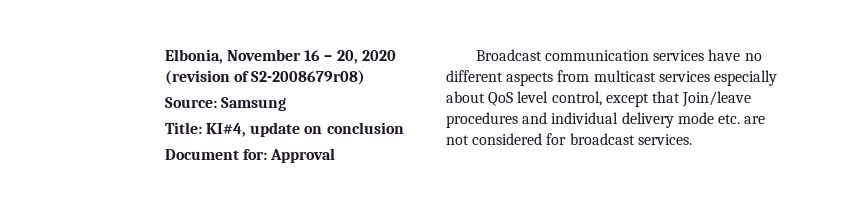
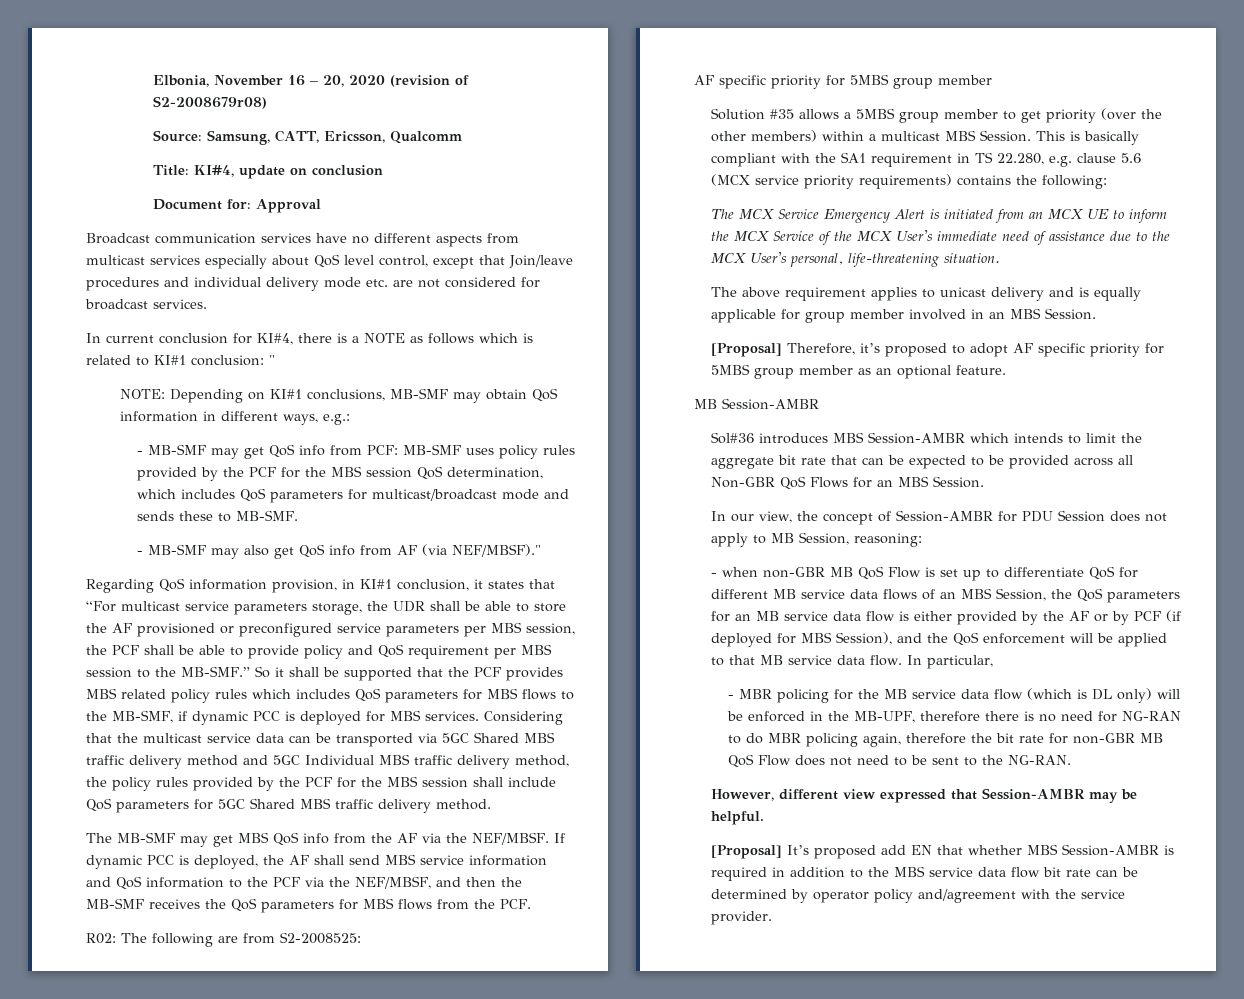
[221,97,287,111] Samsung -> [207,130,463,145] Samsung, CATT, Ericsson, Qualcomm
(692, 139) none -> [86,333,533,345] [86,355,275,366] [119,388,558,403] [119,411,350,425] [136,444,575,459] [136,466,543,481] [136,488,569,503] [136,510,298,522] [136,544,541,559] [86,578,555,593] [86,601,566,615] [86,622,575,637] [86,644,552,659] [86,666,563,681] [86,688,574,703] [86,710,563,725] [86,732,555,747] [86,754,569,769] [86,776,556,791] [86,798,491,813] [86,832,565,847] [86,854,547,869] [86,876,522,890] [86,898,531,913] [86,932,361,947] [694,74,992,89] [710,108,1162,123] [710,130,1139,145] [710,152,1141,167] [710,174,1107,189] [710,209,1167,223] [710,230,1170,245] [710,252,1000,267] [710,287,1141,301] [710,308,1096,323] [710,343,1164,357] [710,364,1006,379] [694,398,819,410] [710,432,1142,444] [710,455,1133,469] [710,476,984,490] [710,510,1167,525] [710,532,922,547] [710,566,1138,581] [710,588,1180,603] [710,610,1181,625] [710,632,1167,647] [710,655,993,669] [727,688,1180,703] [726,711,1181,723] [727,733,1163,747] [727,754,1071,768] [710,788,1137,803] [710,811,764,825] [710,844,1174,859] [710,866,1138,881] [710,889,1125,903] [710,911,772,925] // In current conclusion for KI#4, there is a NOTE as follows which is related to KI#1 conclusion: " // NOTE: Depending on KI#1 conclusions, MB-SMF may obtain QoS information in different ways, e.g.: // - MB-SMF may get QoS info from PCF: MB-SMF uses policy rules provided by the PCF for the MBS session QoS determination, which includes QoS parameters for multicast/broadcast mode and sends these to MB-SMF. // - MB-SMF may also get QoS info from AF (via NEF/MBSF)." // Regarding QoS information provision, in KI#1 conclusion, it states that “For multicast service parameters storage, the UDR shall be able to store the AF provisioned or preconfigured service parameters per MBS session, the PCF shall be able to provide policy and QoS requirement per MBS session to the MB-SMF.” So it shall be supported that the PCF provides MBS related policy rules which includes QoS parameters for MBS flows to the MB-SMF, if dynamic PCC is deployed for MBS services. Considering that the multicast service data can be transported via 5GC Shared MBS traffic delivery method and 5GC Individual MBS traffic delivery method, the policy rules provided by the PCF for the MBS session shall include QoS parameters for 5GC Shared MBS traffic delivery method. // The MB-SMF may get MBS QoS info from the AF via the NEF/MBSF. If dynamic PCC is deployed, the AF shall send MBS service information and QoS information to the PCF via the NEF/MBSF, and then the MB-SMF receives the QoS parameters for MBS flows from the PCF. // R02: The following are from S2-2008525: // AF specific priority for 5MBS group member // Solution #35 allows a 5MBS group member to get priority (over the other members) within a multicast MBS Session. This is basically compliant with the SA1 requirement in TS 22.280, e.g. clause 5.6 (MCX service priority requirements) contains the following: // The MCX Service Emergency Alert is initiated from an MCX UE to inform the MCX Service of the MCX User's immediate need of assistance due to the MCX User's personal, life-threatening situation. // The above requirement applies to unicast delivery and is equally applicable for group member involved in an MBS Session. // [Proposal] Therefore, it’s proposed to adopt AF specific priority for 5MBS group member as an optional feature. // MB Session-AMBR // Sol#36 introduces MBS Session-AMBR which intends to limit the aggregate bit rate that can be expected to be provided across all Non-GBR QoS Flows for an MBS Session. // In our view, the concept of Session-AMBR for PDU Session does not apply to MB Session, reasoning: // - when non-GBR MB QoS Flow is set up to differentiate QoS for different MB service data flows of an MBS Session, the QoS parameters for an MB service data flow is either provided by the AF or by PCF (if deployed for MBS Session), and the QoS enforcement will be applied to that MB service data flow. In particular, // - MBR policing for the MB service data flow (which is DL only) will be enforced in the MB-UPF, therefore there is no need for NG-RAN to do MBR policing again, therefore the bit rate for non-GBR MB QoS Flow does not need to be sent to the NG-RAN. // However, different view expressed that Session-AMBR may be helpful. // [Proposal] It’s proposed add EN that whether MBS Session-AMBR is required in addition to the MBS service data flow bit rate can be determined by operator policy and/agreement with the service provider.

